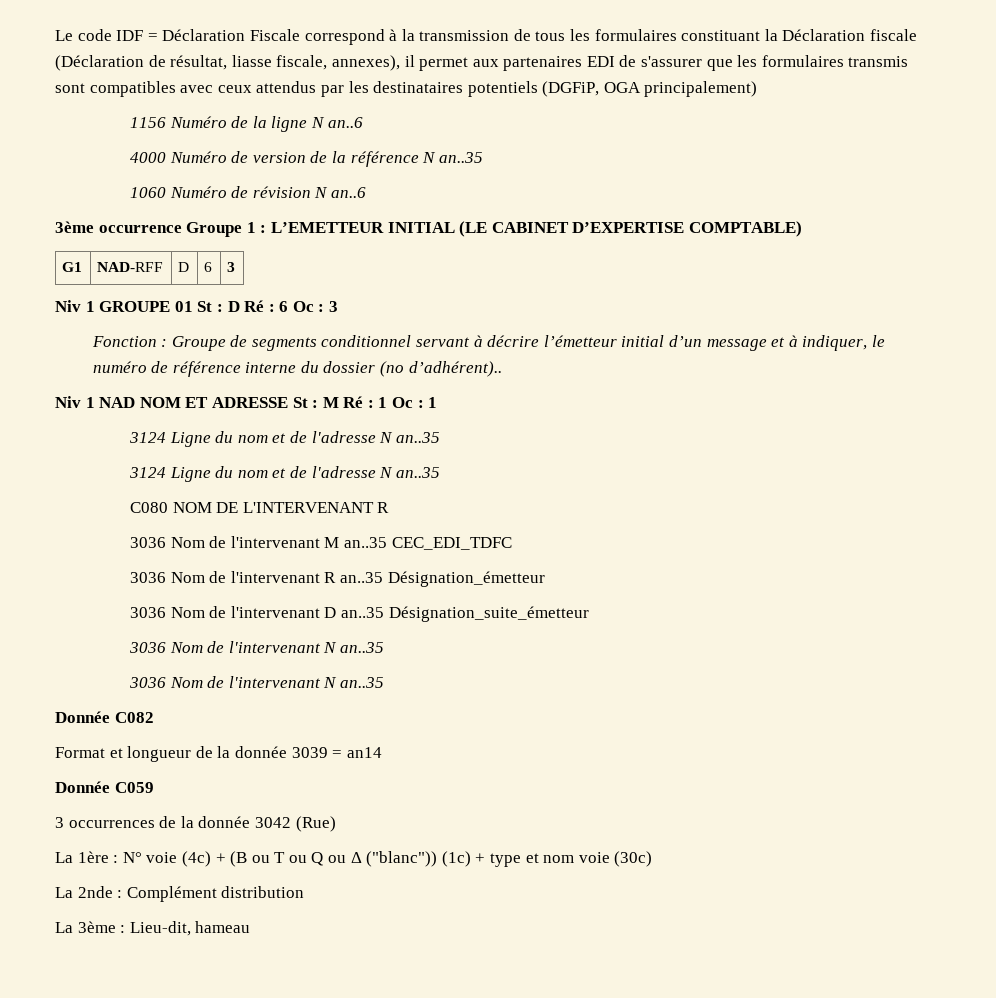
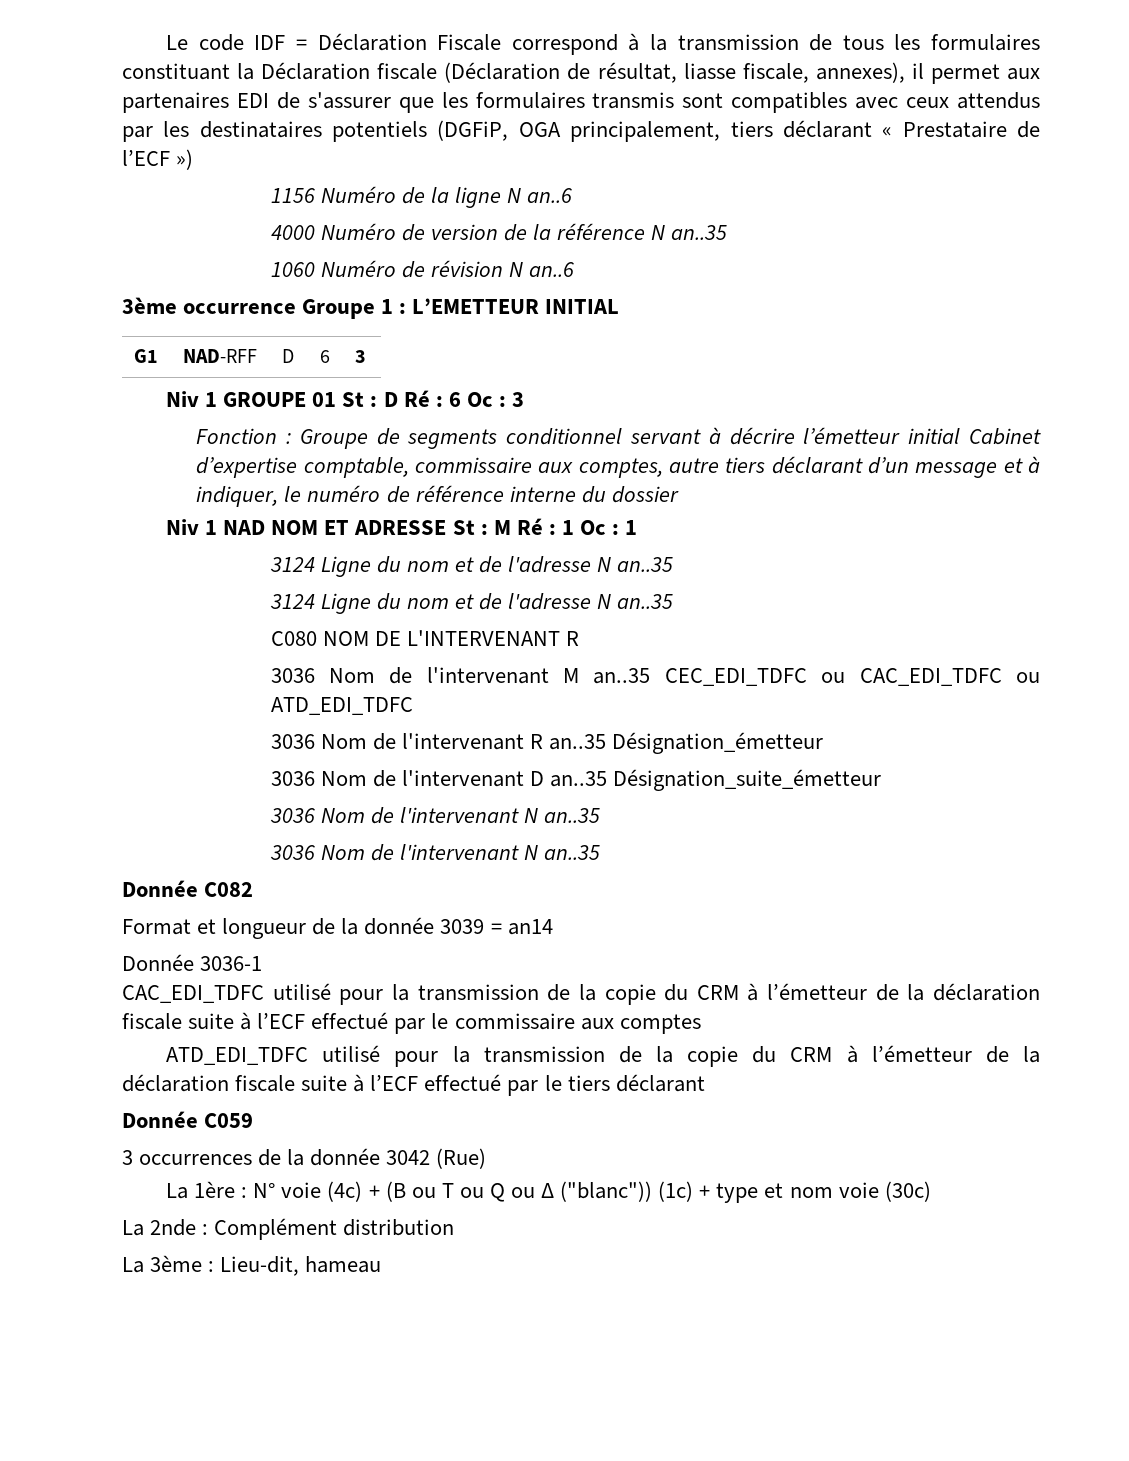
[644,81,758,97] principalement) -> [570,120,1040,142] [122,149,194,170] principalement, tiers déclarant « Prestataire de l’ECF »)
[459,221,802,237] (LE CABINET D’EXPERTISE COMPTABLE) -> (620, 306) none
(665, 341) none -> [968,428,1041,445] [196,456,863,478] Cabinet d’expertise comptable, commissaire aux comptes, autre tiers déclarant
[380,361,502,377] (no d’adhérent).. -> (679, 494) none
(512, 543) none -> [821,668,1040,686] [270,697,413,715] ou CAC_EDI_TDFC ou ATD_EDI_TDFC
(382, 752) none -> [122,954,263,971] [122,983,1040,1005] [122,1012,701,1034] [166,1045,1041,1067] [122,1074,705,1096] // Donnée 3036-1 // CAC_EDI_TDFC utilisé pour la transmission de la copie du CRM à l’émetteur de la déclaration fiscale suite à l’ECF effectué par le commissaire aux comptes // ATD_EDI_TDFC utilisé pour la transmission de la copie du CRM à l’émetteur de la déclaration fiscale suite à l’ECF effectué par le tiers déclarant

